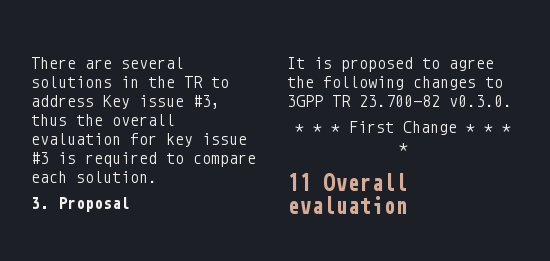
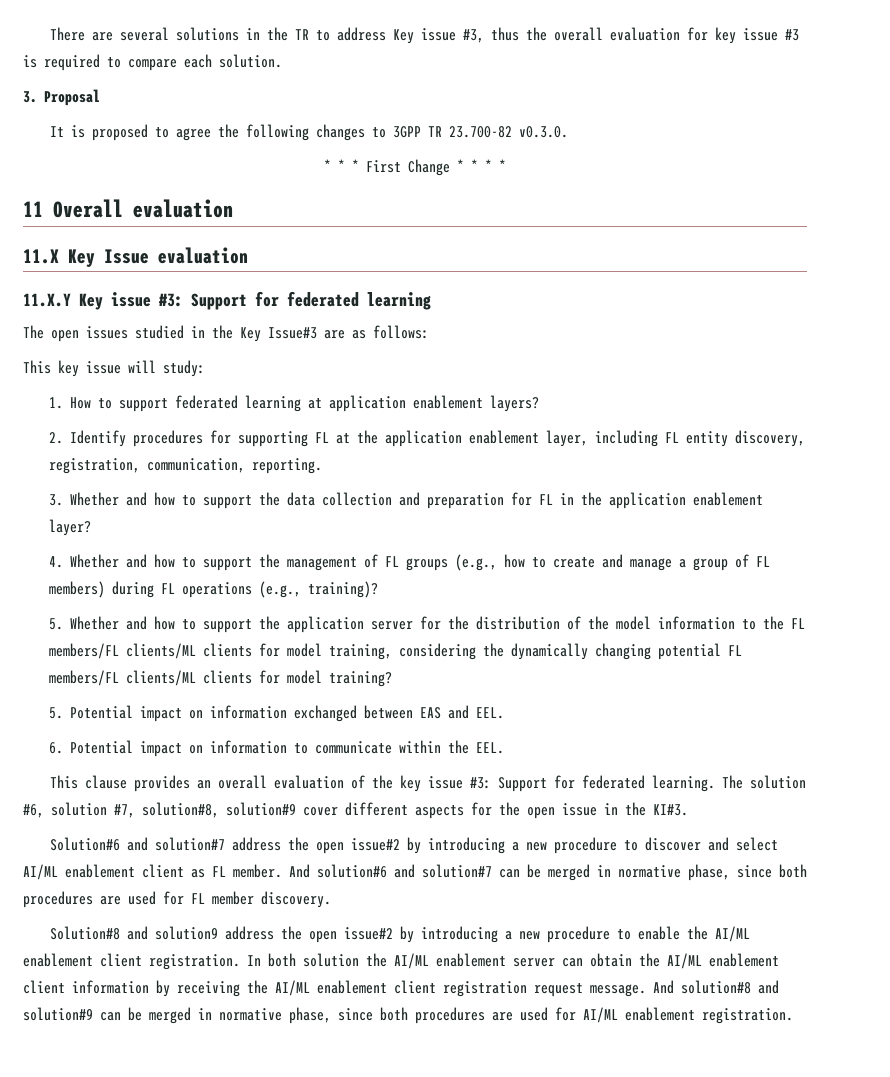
(407, 205) none -> [23,247,248,267] [23,291,431,310] [23,325,429,342] [23,360,205,377] [49,395,540,412] [49,430,806,447] [49,458,323,474] [49,492,764,509] [49,519,92,536] [49,554,771,571] [49,581,379,598] [49,616,806,633] [49,643,743,660] [49,670,393,687] [49,705,505,722] [49,740,505,757] [50,775,807,792] [23,802,688,819] [50,837,779,854] [23,864,807,881] [23,891,331,908] [50,926,751,943] [23,953,779,970] [23,980,779,997] [23,1007,793,1024] // 11.X Key Issue evaluation // 11.X.Y Key issue #3: Support for federated learning // The open issues studied in the Key Issue#3 are as follows: // This key issue will study: // 1. How to support federated learning at application enablement layers? // 2. Identify procedures for supporting FL at the application enablement layer, including FL entity discovery, registration, communication, reporting. // 3. Whether and how to support the data collection and preparation for FL in the application enablement layer? // 4. Whether and how to support the management of FL groups (e.g., how to create and manage a group of FL members) during FL operations (e.g., training)? // 5. Whether and how to support the application server for the distribution of the model information to the FL members/FL clients/ML clients for model training, considering the dynamically changing potential FL members/FL clients/ML clients for model training? // 5. Potential impact on information exchanged between EAS and EEL. // 6. Potential impact on information to communicate within the EEL. // This clause provides an overall evaluation of the key issue #3: Support for federated learning. The solution #6, solution #7, solution#8, solution#9 cover different aspects for the open issue in the KI#3. // Solution#6 and solution#7 address the open issue#2 by introducing a new procedure to discover and select AI/ML enablement client as FL member. And solution#6 and solution#7 can be merged in normative phase, since both procedures are used for FL member discovery. // Solution#8 and solution9 address the open issue#2 by introducing a new procedure to enable the AI/ML enablement client registration. In both solution the AI/ML enablement server can obtain the AI/ML enablement client information by receiving the AI/ML enablement client registration request message. And solution#8 and solution#9 can be merged in normative phase, since both procedures are used for AI/ML enablement registration.

